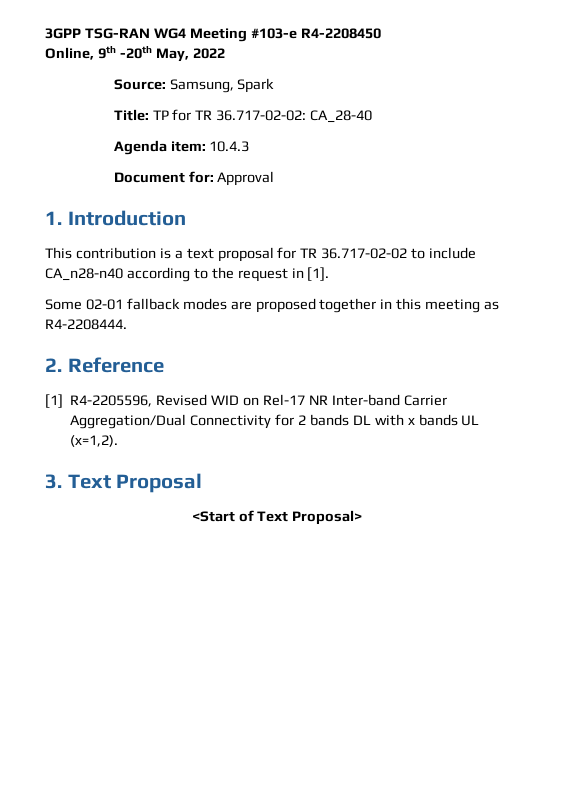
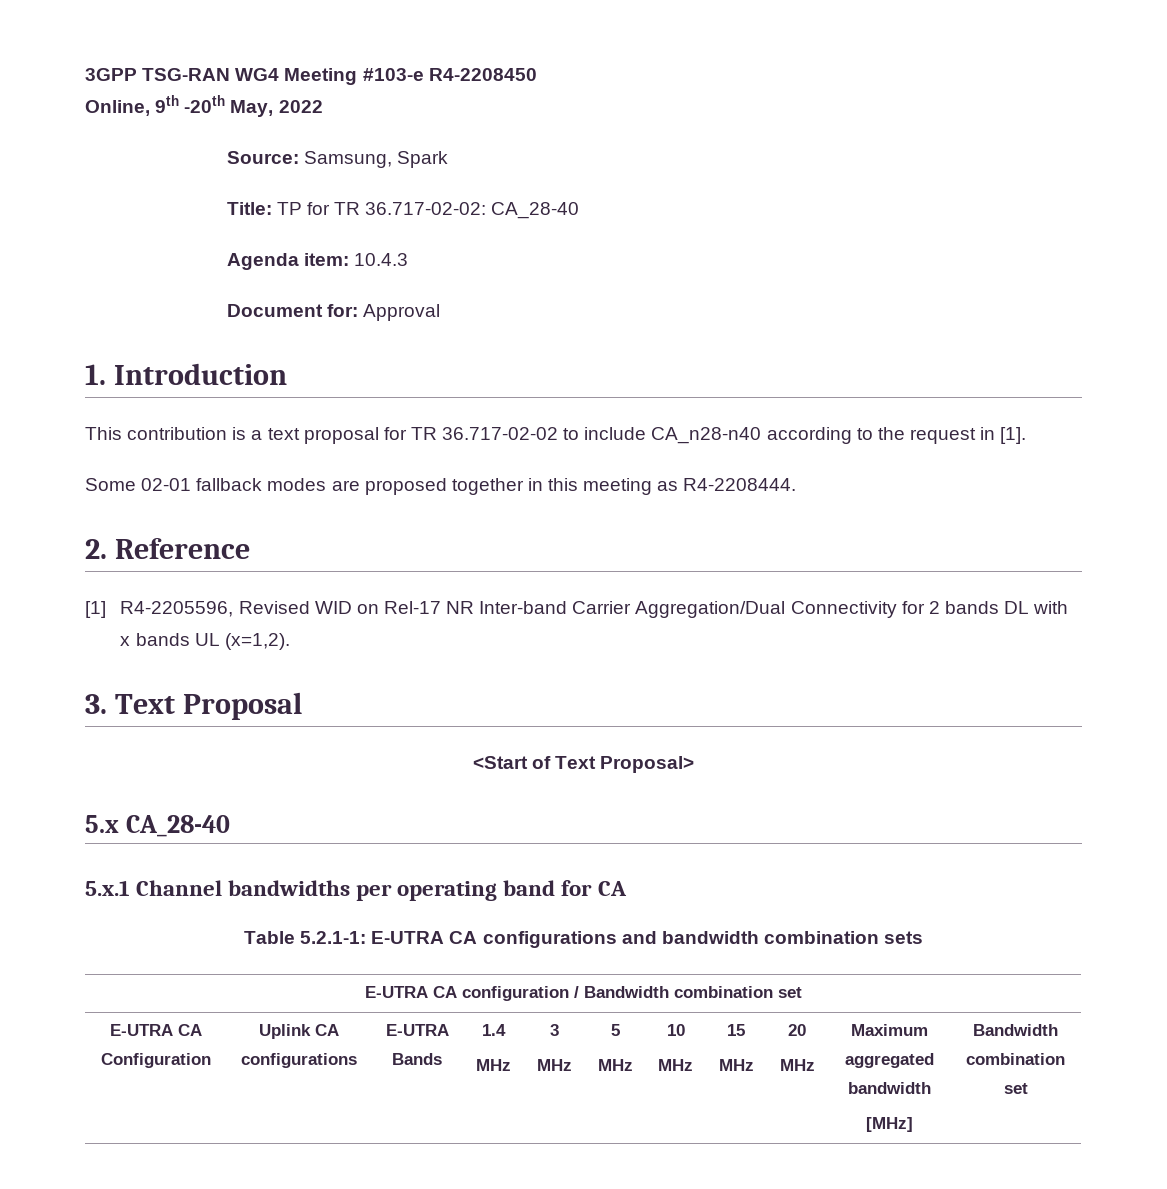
(363, 517) none -> [85,815,231,837] [85,880,627,901] [243,931,924,948] [364,986,802,1001] [109,1024,202,1036] [100,1053,211,1068] [258,1024,339,1039] [240,1053,357,1068] [385,1024,449,1036] [392,1053,442,1065] [481,1024,506,1036] [475,1059,511,1071] [549,1024,559,1036] [536,1059,572,1071] [610,1024,620,1036] [597,1059,633,1071] [666,1024,685,1036] [658,1059,694,1071] [727,1024,746,1036] [718,1059,754,1071] [788,1024,807,1036] [779,1059,815,1071] [850,1024,928,1036] [844,1053,934,1068] [847,1082,931,1094] [865,1117,913,1132] [973,1024,1058,1036] [966,1053,1065,1065] [1003,1083,1028,1094] // 5.x CA_28-40 // 5.x.1 Channel bandwidths per operating band for CA // Table 5.2.1-1: E-UTRA CA configurations and bandwidth combination sets // E-UTRA CA configuration / Bandwidth combination set // E-UTRA CA Configuration | Uplink CA configurations | E-UTRA Bands | 1.4 // MHz | 3 // MHz | 5 // MHz | 10 // MHz | 15 // MHz | 20 // MHz | Maximum aggregated bandwidth // [MHz] | Bandwidth combination set

